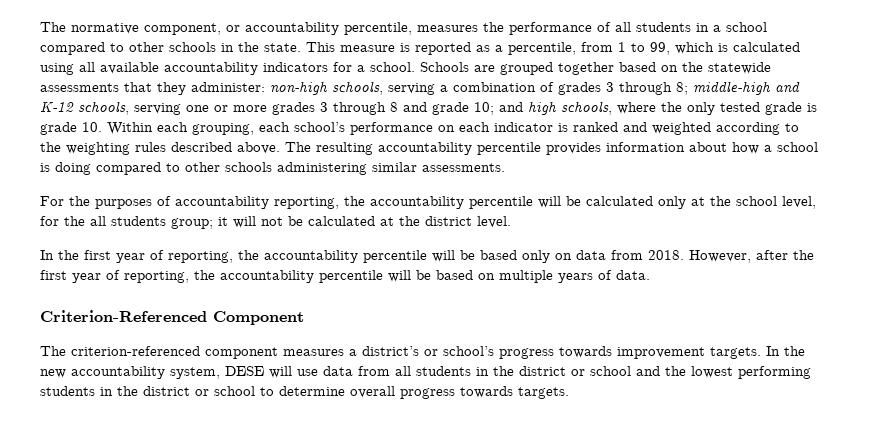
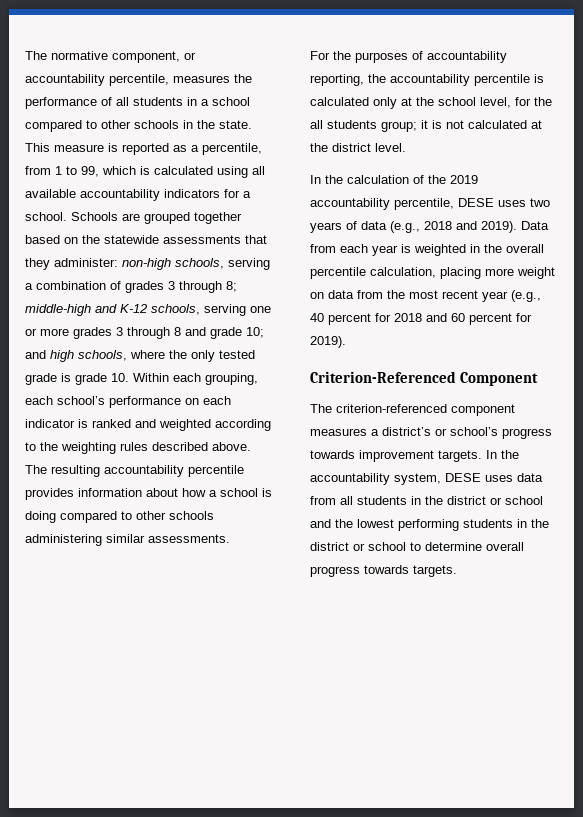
[538,196,581,208] will be -> [534,74,544,83] is
[233,216,303,228] will not be -> [432,120,464,129] is not
[84,250,814,263] [40,270,650,283] first year of reporting, the accountability percentile will be based only on data from 2018. However, after the first year of reporting, the accountability percentile will be based on multiple years of data. -> [347,175,478,184] [310,198,550,210] [310,221,549,233] [310,244,544,256] [310,267,555,279] [310,290,541,302] [310,313,532,325] [310,336,346,348] calculation of the 2019 accountability percentile, DESE uses two years of data (e.g., 2018 and 2019). Data from each year is weighted in the overall percentile calculation, placing more weight on data from the most recent year (e.g., 40 percent for 2018 and 60 percent for 2019).
[40,369,66,378] new -> (519, 454) none
[269,366,318,378] will use -> [485,475,513,482] uses

